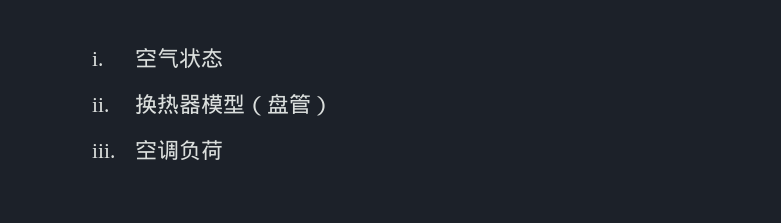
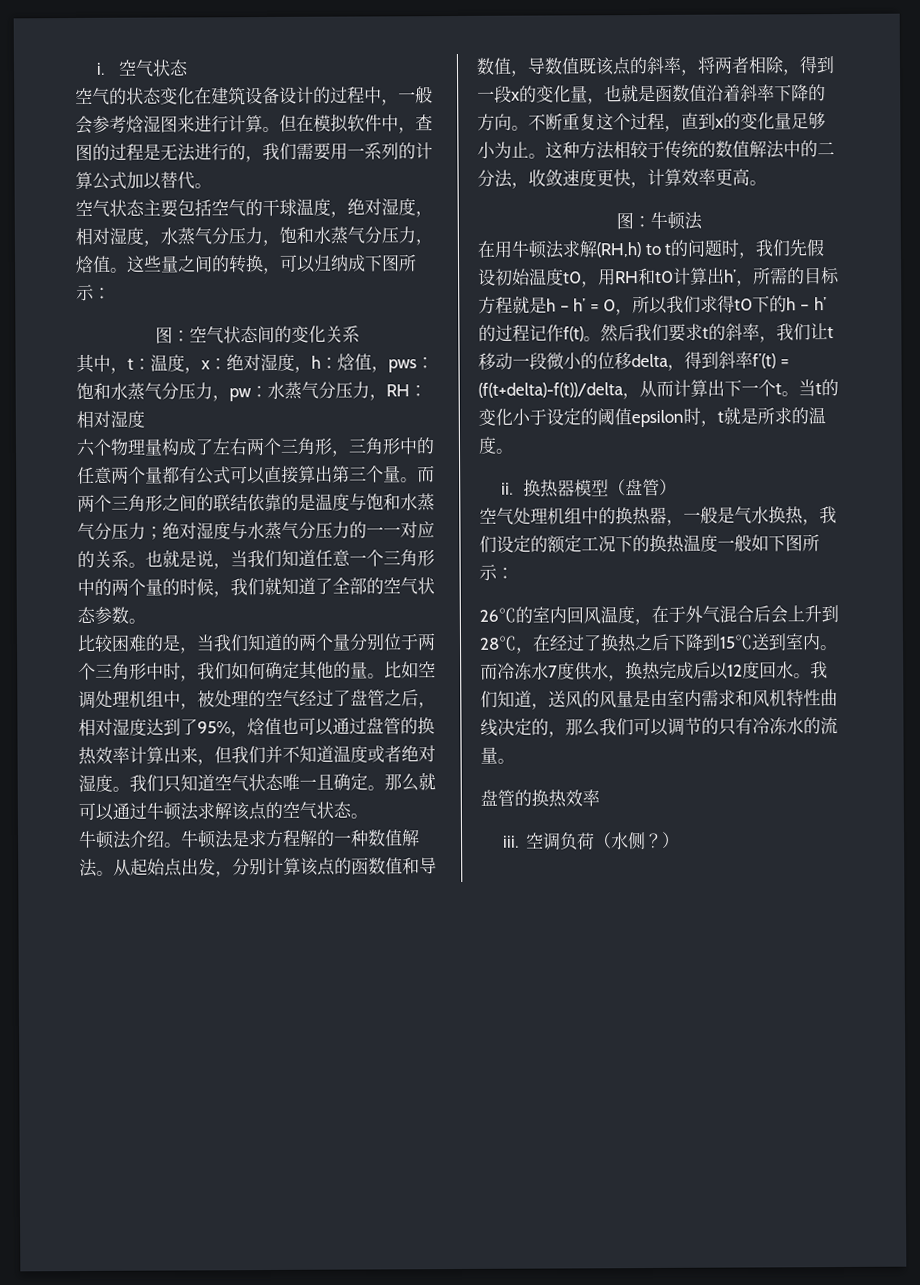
(223, 58) none -> [75,86,433,106] [75,113,433,135] [75,142,433,163] [75,171,212,190] [75,198,433,218] [75,226,433,247] [74,254,417,275] [76,283,111,302] [155,325,360,344] [76,353,434,374] [76,381,427,402] [76,410,145,429] [76,437,435,457] [77,465,435,485] [77,493,435,513] [77,521,435,541] [77,549,435,570] [77,576,435,598] [77,606,146,624] [77,633,436,654] [78,660,436,682] [78,689,436,710] [78,717,435,738] [78,745,436,766] [78,772,436,793] [78,801,368,821] [78,829,420,849] [79,857,437,878] [476,56,835,77] [477,84,826,105] [477,112,826,132] [477,140,835,160] [477,168,767,189] [615,210,703,230] [477,239,825,259] [478,267,840,288] [478,295,827,316] [478,323,834,343] [478,351,790,371] [478,379,839,400] [478,406,826,428] [478,436,514,454] // 空气的状态变化在建筑设备设计的过程中，一般会参考焓湿图来进行计算。但在模拟软件中，查图的过程是无法进行的，我们需要用一系列的计算公式加以替代。 // 空气状态主要包括空气的干球温度，绝对湿度，相对湿度，水蒸气分压力，饱和水蒸气分压力，焓值。这些量之间的转换，可以归纳成下图所示： // 图：空气状态间的变化关系 // 其中，t：温度，x：绝对湿度，h：焓值，pws：饱和水蒸气分压力，pw：水蒸气分压力，RH：相对湿度 // 六个物理量构成了左右两个三角形，三角形中的任意两个量都有公式可以直接算出第三个量。而两个三角形之间的联结依靠的是温度与饱和水蒸气分压力；绝对湿度与水蒸气分压力的一一对应的关系。也就是说，当我们知道任意一个三角形中的两个量的时候，我们就知道了全部的空气状态参数。 // 比较困难的是，当我们知道的两个量分别位于两个三角形中时，我们如何确定其他的量。比如空调处理机组中，被处理的空气经过了盘管之后，相对湿度达到了95%，焓值也可以通过盘管的换热效率计算出来，但我们并不知道温度或者绝对湿度。我们只知道空气状态唯一且确定。那么就可以通过牛顿法求解该点的空气状态。 // 牛顿法介绍。牛顿法是求方程解的一种数值解法。从起始点出发，分别计算该点的函数值和导数值，导数值既该点的斜率，将两者相除，得到一段x的变化量，也就是函数值沿着斜率下降的方向。不断重复这个过程，直到x的变化量足够小为止。这种方法相较于传统的数值解法中的二分法，收敛速度更快，计算效率更高。 // 图：牛顿法 // 在用牛顿法求解(RH,h) to t的问题时，我们先假设初始温度t0，用RH和t0计算出h’，所需的目标方程就是h – h’ = 0，所以我们求得t0下的h – h’的过程记作f(t)。然后我们要求t的斜率，我们让t移动一段微小的位移delta，得到斜率f’(t) = (f(t+delta)-f(t))/delta，从而计算出下一个t。当t的变化小于设定的阈值epsilon时，t就是所求的温度。
(333, 106) none -> [479,506,837,526] [479,534,820,554] [479,563,514,581] [479,605,839,626] [479,633,838,654] [480,661,828,682] [480,689,838,710] [480,717,838,738] [480,746,515,764] [480,789,600,808] // 空气处理机组中的换热器，一般是气水换热，我们设定的额定工况下的换热温度一般如下图所示： // 26℃的室内回风温度，在于外气混合后会上升到28℃，在经过了换热之后下降到15℃送到室内。而冷冻水7度供水，换热完成后以12度回水。我们知道，送风的风量是由室内需求和风机特性曲线决定的，那么我们可以调节的只有冷冻水的流量。 // 盘管的换热效率
(223, 150) none -> [593,831,681,850] （水侧？）

